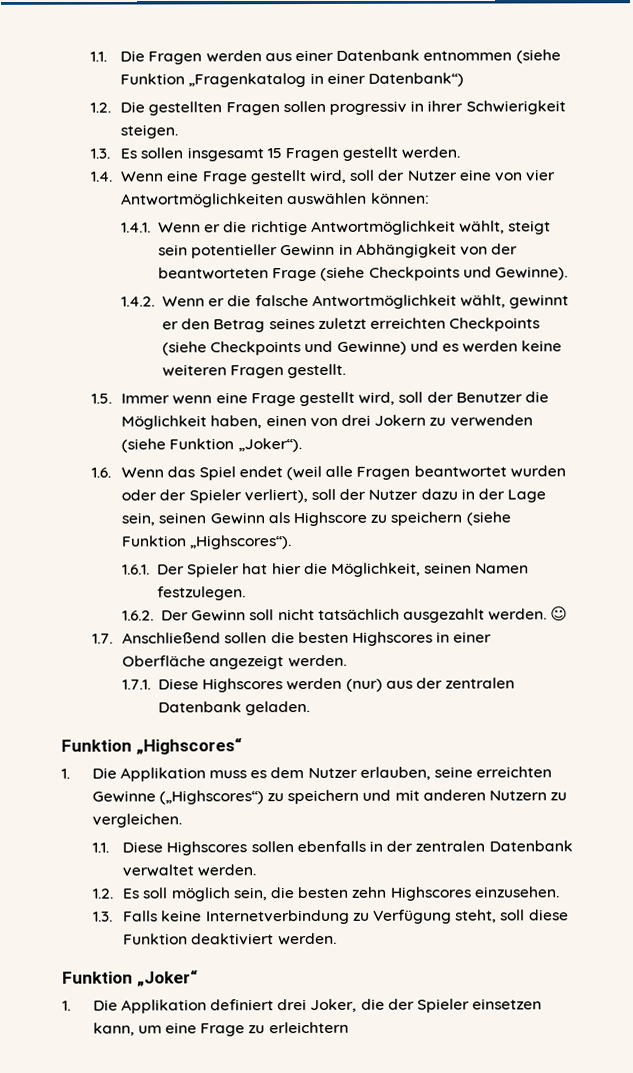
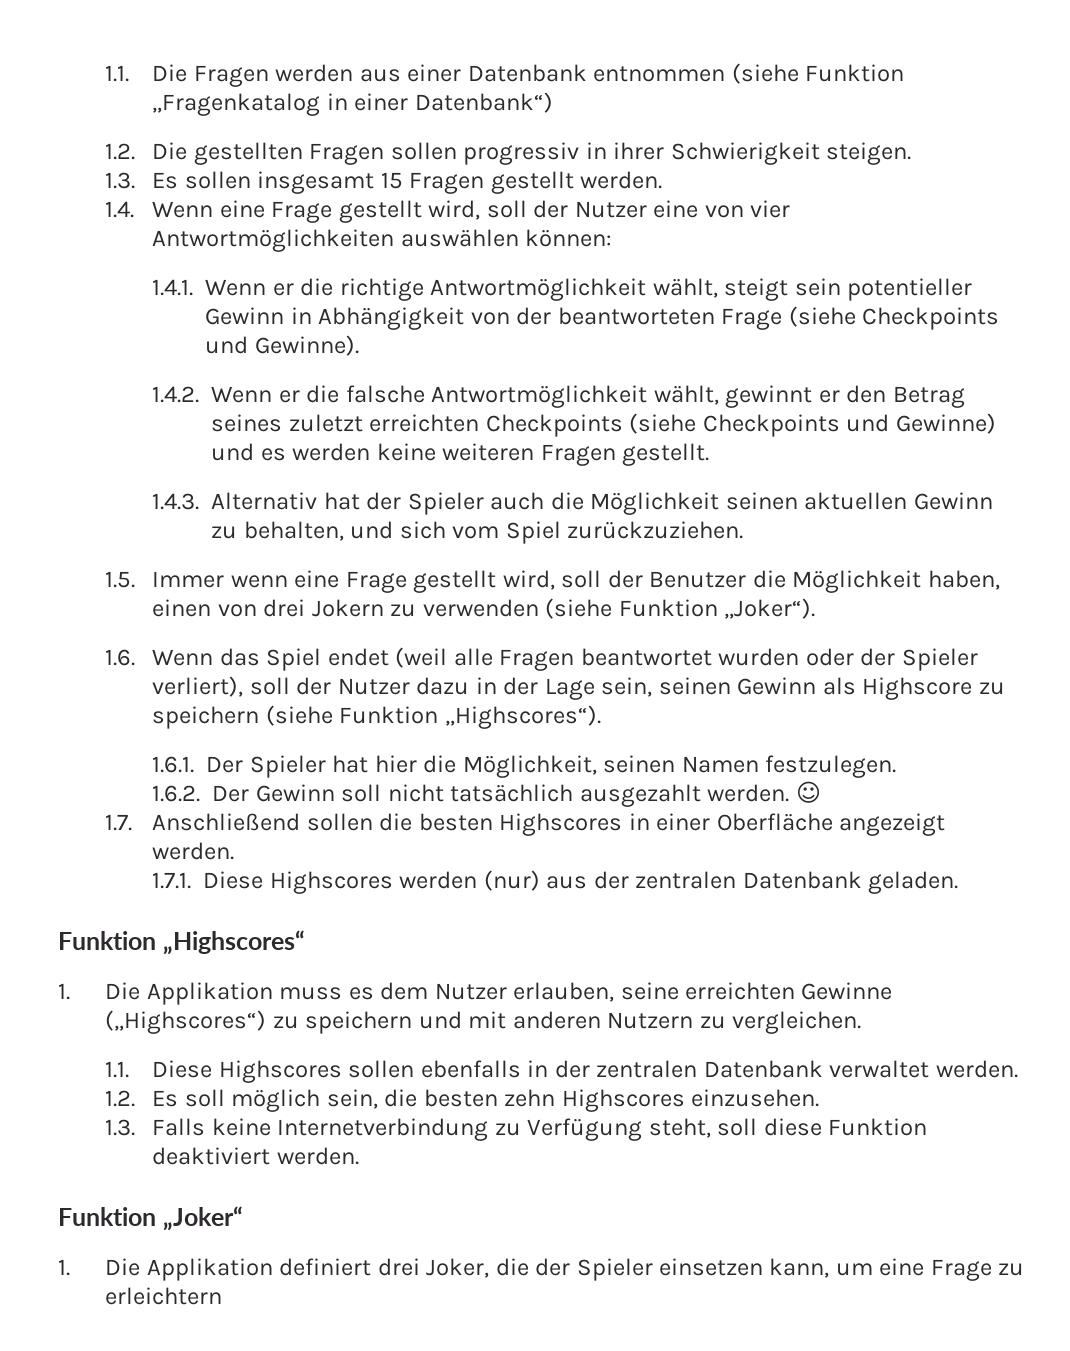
(347, 371) none -> [152,492,993,515] [211,521,744,544] // 1.4.3. Alternativ hat der Spieler auch die Möglichkeit seinen aktuellen Gewinn zu behalten, und sich vom Spiel zurückzuziehen.

